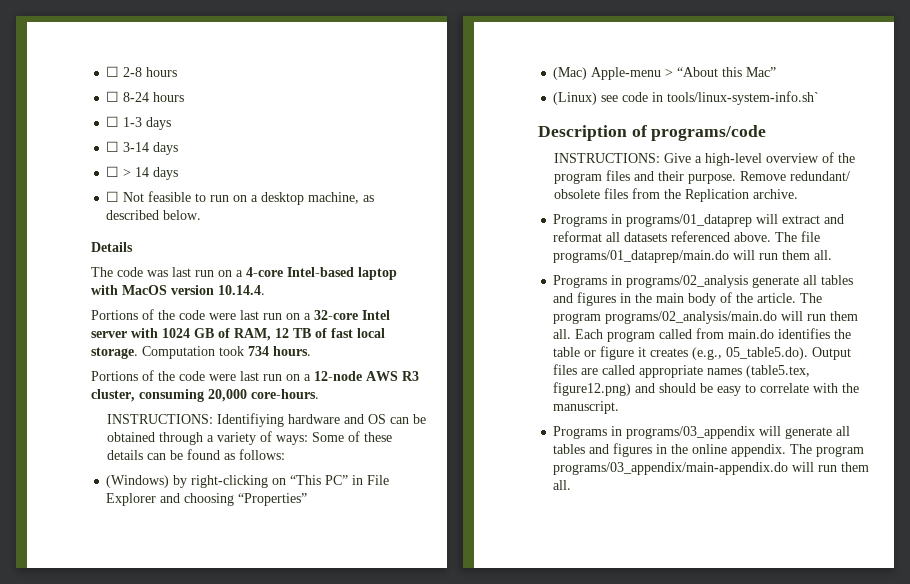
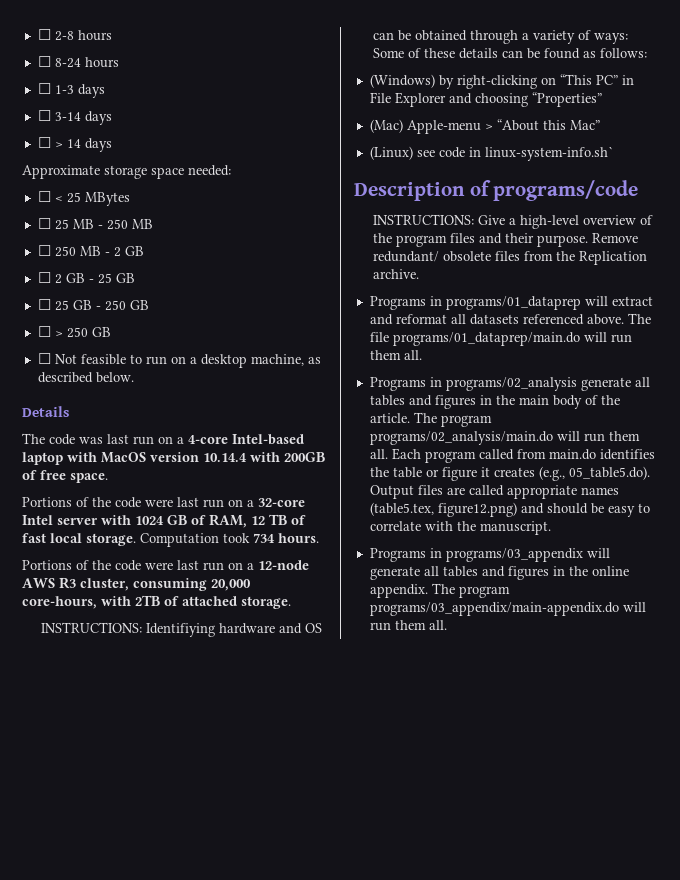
(179, 173) none -> [22,165,231,179] [37,191,130,206] [37,218,153,230] [37,245,144,257] [37,272,135,284] [37,299,149,311] [37,326,111,338] // Approximate storage space needed: // ☐ < 25 MBytes // ☐ 25 MB - 250 MB // ☐ 250 MB - 2 GB // ☐ 2 GB - 25 GB // ☐ 25 GB - 250 GB // ☐ > 250 GB
[218,285,265,295] 10.14.4. -> [203,452,325,462] [22,470,108,483] 10.14.4 with 200GB of free space.
[251,389,319,399] core-hours. -> [22,595,291,609] core-hours, with 2TB of attached storage.
[667,91,820,105] tools/linux-system-info.sh` -> [484,146,614,161] linux-system-info.sh`

